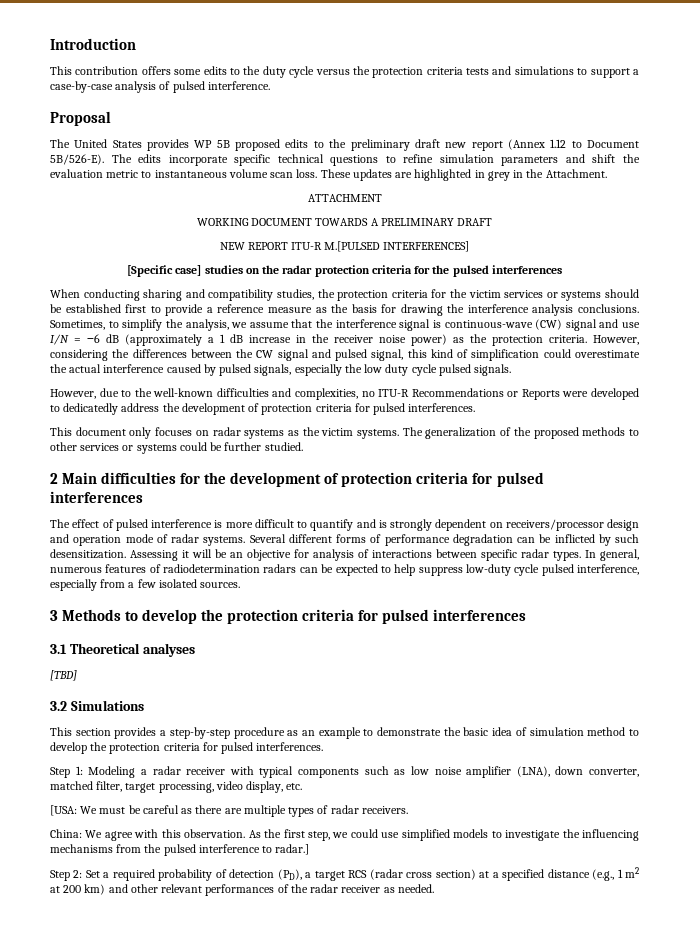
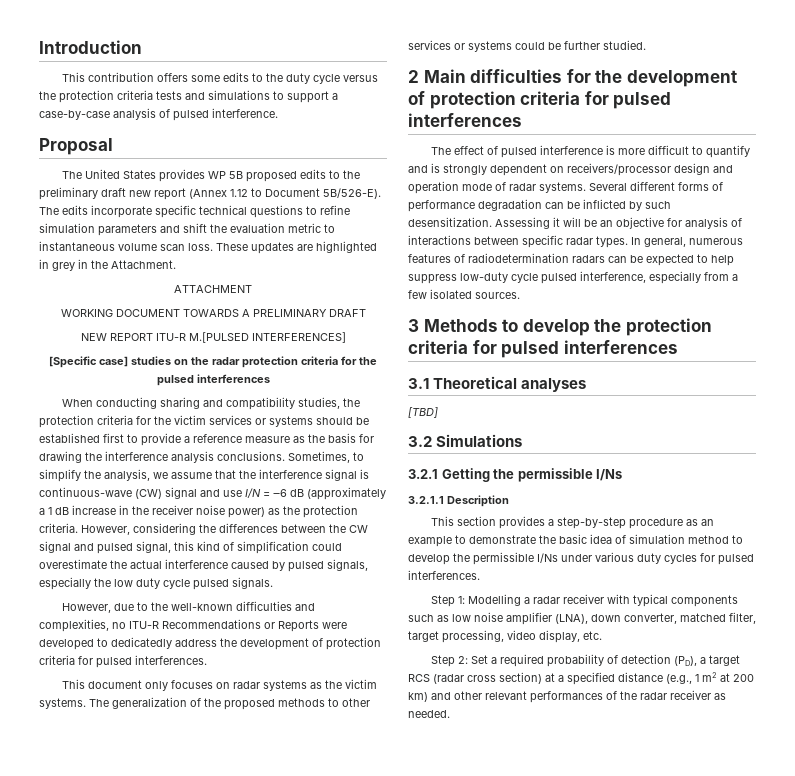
(144, 705) none -> [408,468,623,482] [408,495,509,507] // 3.2.1 Getting the permissible I/Ns // 3.2.1.1 Description
[109,743,200,754] protection criteria -> [473,552,697,565] permissible I/Ns under various duty cycles
[88,766,136,778] Modeling -> [467,594,521,606] Modelling
[50,805,408,817] [50,829,639,841] [50,844,310,856] // [USA: We must be careful as there are multiple types of radar receivers. // China: We agree with this observation. As the first step, we could use simplified models to investigate the influencing mechanisms from the pulsed interference to radar.] -> (602, 635) none

